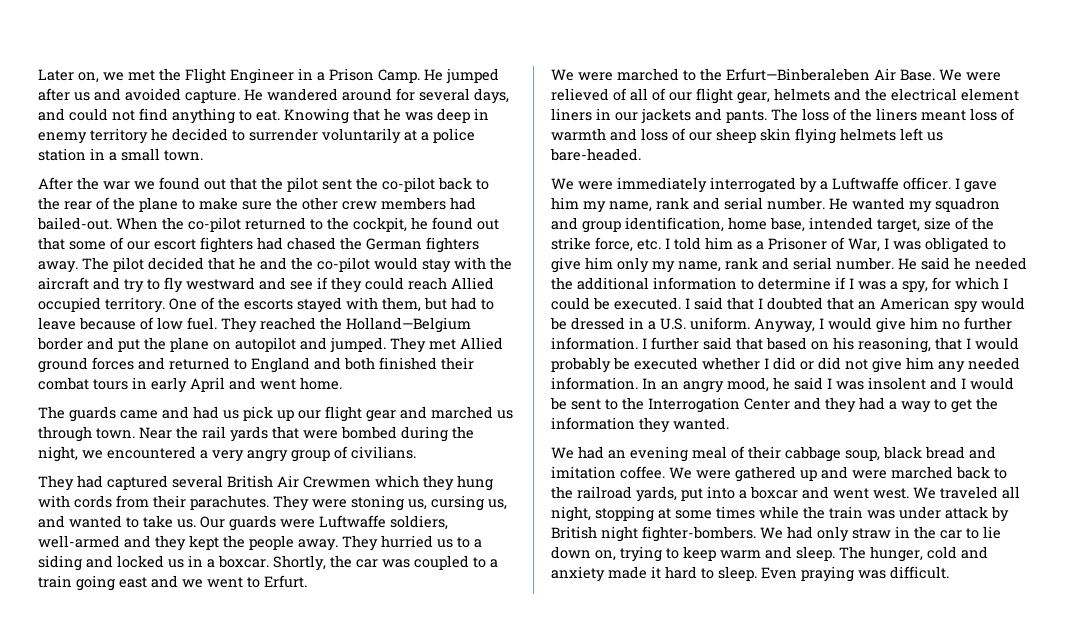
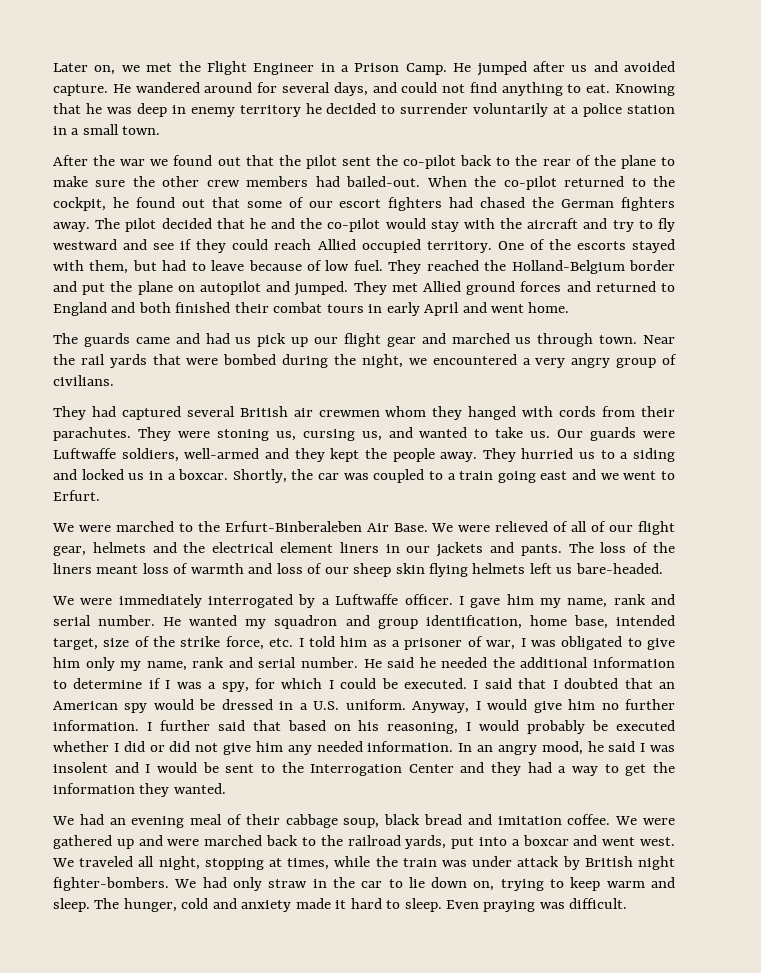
[346,317,471,333] Holland—Belgium -> [511,260,625,274] Holland-Belgium
[277,475,493,491] Air Crewmen which they hung -> [293,406,517,420] air crewmen whom they hanged
[726,68,870,81] Erfurt—Binberaleben -> [224,521,362,532] Erfurt-Binberaleben
[768,237,880,252] Prisoner of War, -> [404,636,516,650] prisoner of war,
[935,337,962,350] that -> (459, 728) none
[675,506,755,519] some times -> [287,858,330,870] times,

